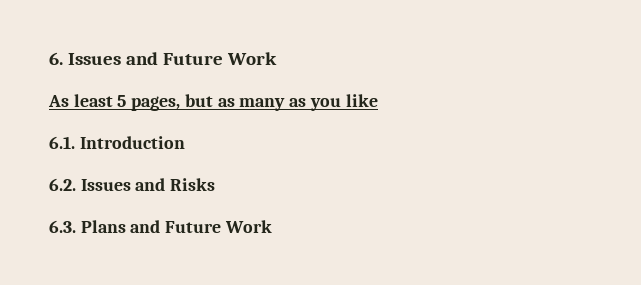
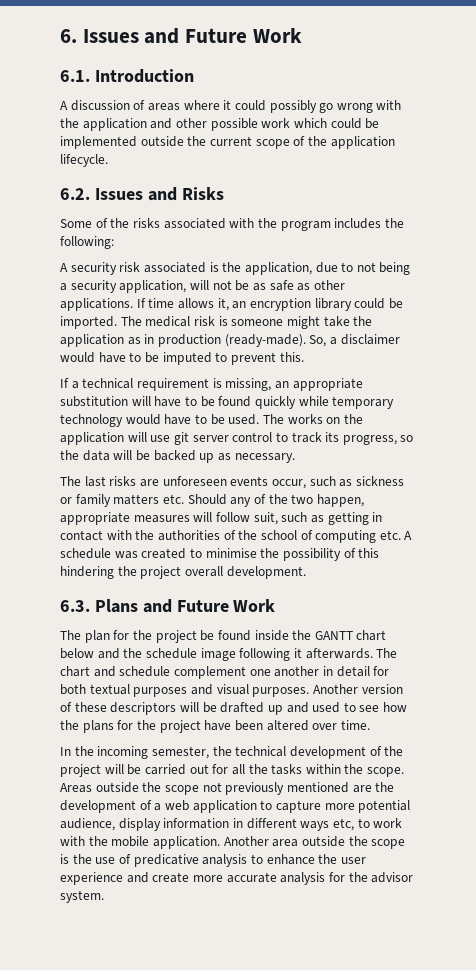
[48,94,378,111] [49,136,185,149] [49,178,216,191] As least 5 pages, but as many as you like // 6.1. Introduction // 6.2. Issues and Risks -> [60,69,194,83] [60,100,402,113] [60,118,380,131] [60,136,395,149] [60,154,108,167] [60,187,224,201] [60,218,404,231] [60,236,114,249] [60,262,411,275] [60,280,345,293] [60,298,403,311] [60,316,373,329] [60,334,400,347] [60,352,304,365] [60,378,363,391] [60,396,395,409] [60,414,363,427] [60,432,414,445] [60,450,295,463] [60,476,404,489] [60,494,364,507] [60,512,383,525] [60,530,413,543] [60,548,380,561] [60,566,306,579] 6.1. Introduction // A discussion of areas where it could possibly go wrong with the application and other possible work which could be implemented outside the current scope of the application lifecycle. // 6.2. Issues and Risks // Some of the risks associated with the program includes the following: // A security risk associated is the application, due to not being a security application, will not be as safe as other applications. If time allows it, an encryption library could be imported. The medical risk is someone might take the application as in production (ready-made). So, a disclaimer would have to be imputed to prevent this. // If a technical requirement is missing, an appropriate substitution will have to be found quickly while temporary technology would have to be used. The works on the application will use git server control to track its progress, so the data will be backed up as necessary. // The last risks are unforeseen events occur, such as sickness or family matters etc. Should any of the two happen, appropriate measures will follow suit, such as getting in contact with the authorities of the school of computing etc. A schedule was created to minimise the possibility of this hindering the project overall development.
(272, 226) none -> [60,630,387,643] [60,648,398,661] [60,666,390,679] [60,684,403,697] [60,702,408,715] [60,720,370,733] [60,746,404,759] [60,764,405,777] [60,782,395,795] [60,800,411,813] [60,818,403,831] [60,836,406,849] [60,854,366,867] [60,872,414,885] [60,890,104,903] // The plan for the project be found inside the GANTT chart below and the schedule image following it afterwards. The chart and schedule complement one another in detail for both textual purposes and visual purposes. Another version of these descriptors will be drafted up and used to see how the plans for the project have been altered over time. // In the incoming semester, the technical development of the project will be carried out for all the tasks within the scope. Areas outside the scope not previously mentioned are the development of a web application to capture more potential audience, display information in different ways etc, to work with the mobile application. Another area outside the scope is the use of predicative analysis to enhance the user experience and create more accurate analysis for the advisor system.

